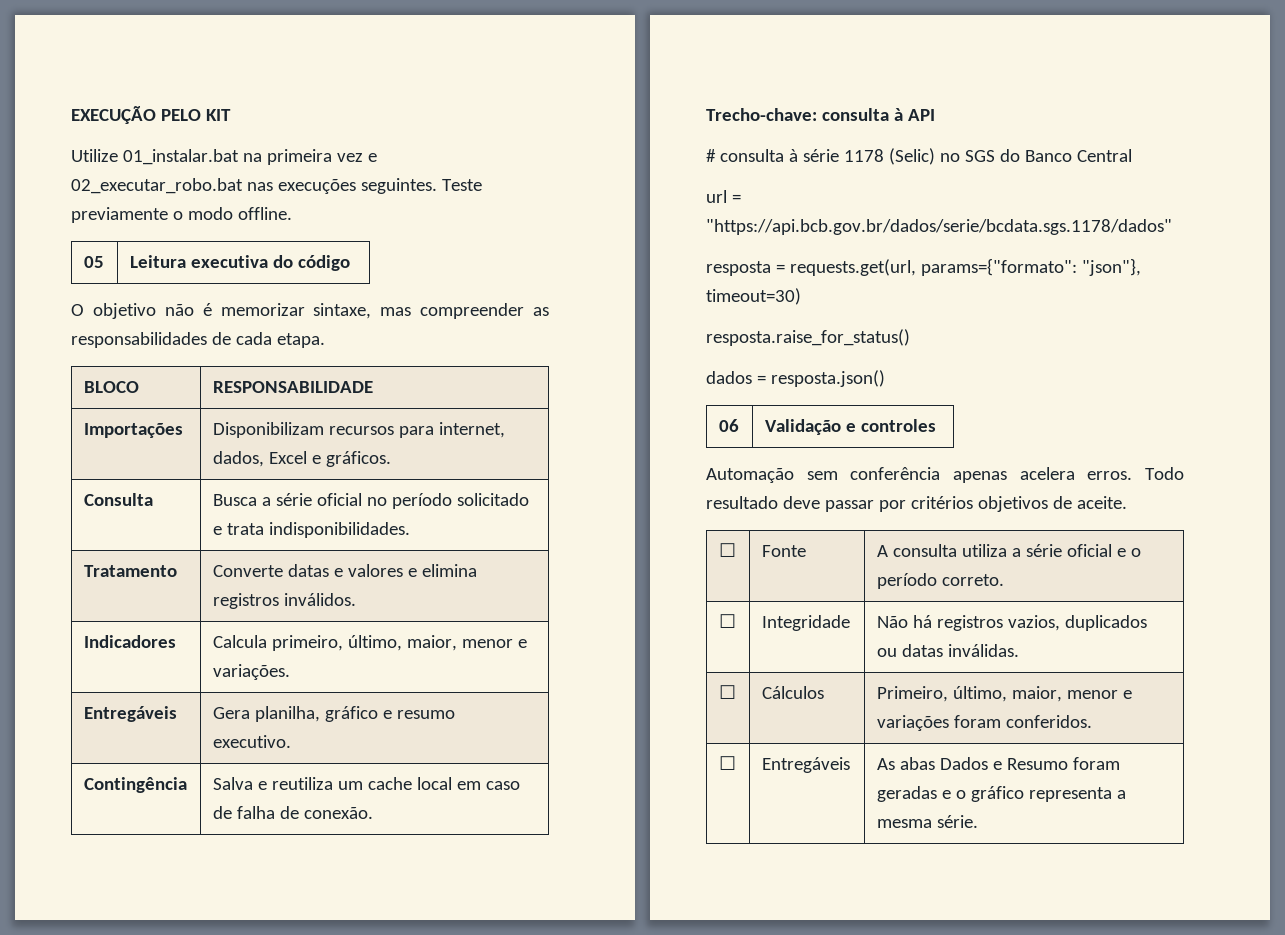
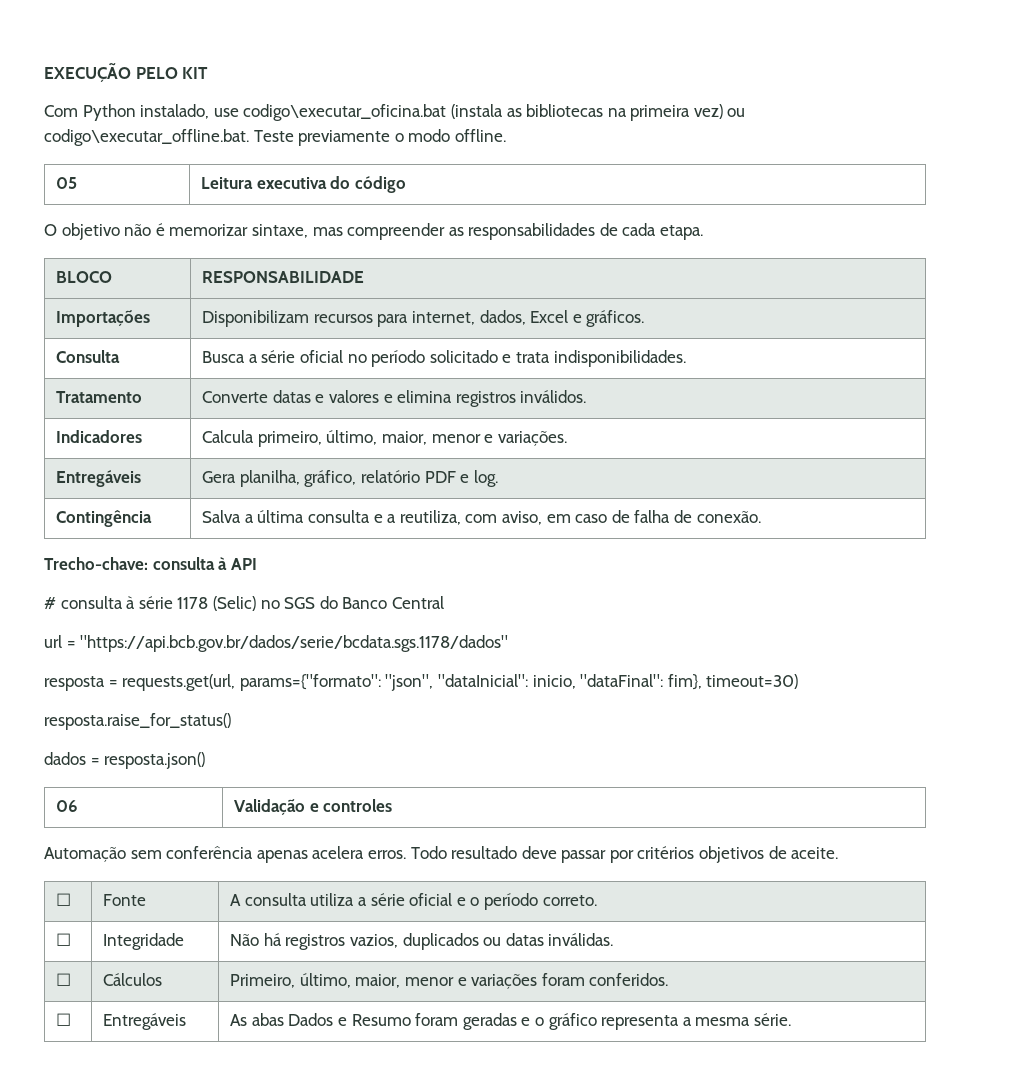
[71,149,377,165] [71,178,437,194] Utilize 01_instalar.bat na primeira vez e 02_executar_robo.bat nas execuções seguintes. -> [44,104,746,121] [44,129,249,146] Com Python instalado, use codigo\executar_oficina.bat (instala as bibliotecas na primeira vez) ou codigo\executar_offline.bat.
[324,706,455,722] [212,735,291,748] [83,777,187,793] [212,777,452,790] gráfico e resumo executivo. // Contingência | Salva e reutiliza um cache local -> [304,470,498,487] [56,510,153,527] [202,510,542,525] gráfico, relatório PDF e log. // Contingência | Salva a última consulta e a reutiliza, com aviso,
[1081,258,1141,276] "json"}, -> [385,674,702,691] "json", "dataInicial": inicio, "dataFinal": fim},

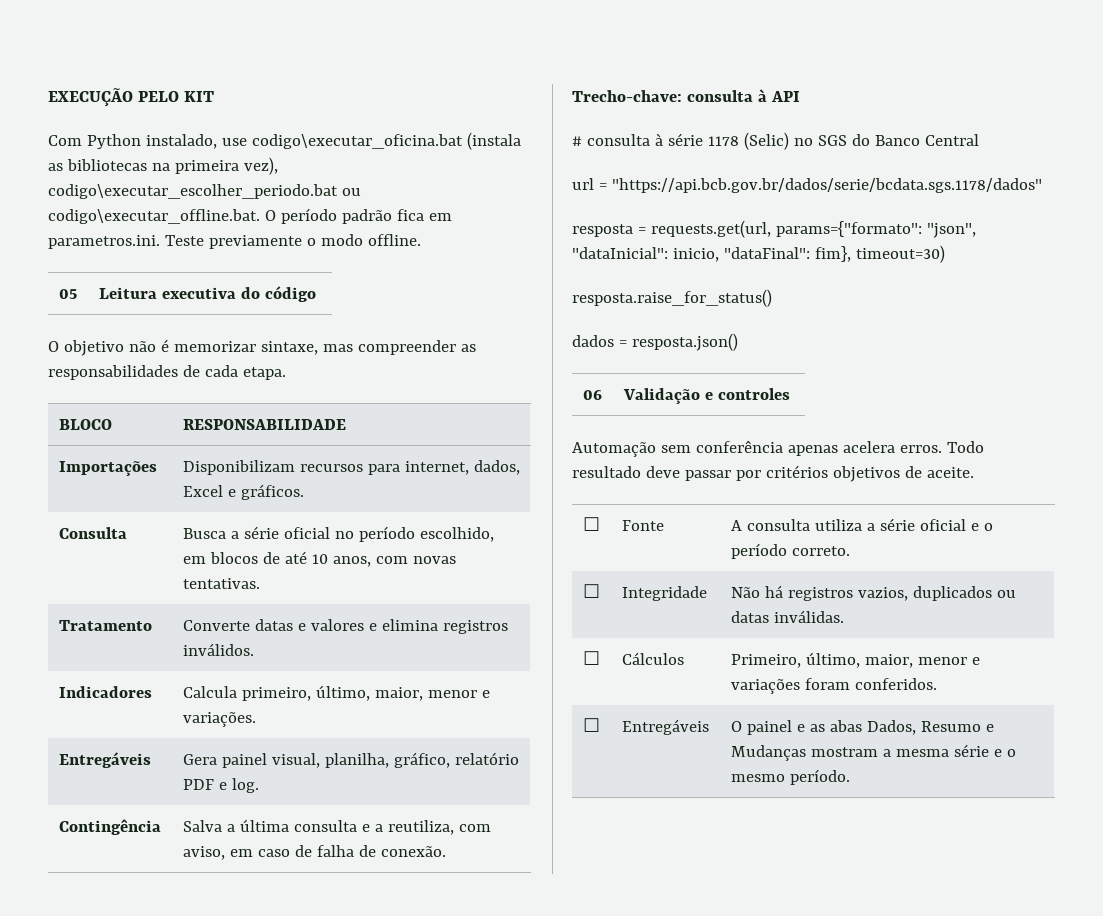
[693,104,746,119] [44,129,249,146] vez) ou codigo\executar_offline.bat. -> [243,157,278,175] [48,184,361,199] [48,208,452,224] [48,235,160,249] vez), codigo\executar_escolher_periodo.bat ou codigo\executar_offline.bat. O período padrão fica em parametros.ini.
[429,350,686,367] solicitado e trata indisponibilidades. -> [419,527,494,542] [182,551,456,567] [182,578,260,589] escolhido, em blocos de até 10 anos, com novas tentativas.
(237, 477) none -> [221,753,320,768] painel visual,
[230,1013,791,1030] As abas Dados e Resumo foram geradas e o gráfico representa a mesma série. -> [730,720,994,735] [730,744,1016,761] [730,769,850,785] O painel e as abas Dados, Resumo e Mudanças mostram a mesma série e o mesmo período.

